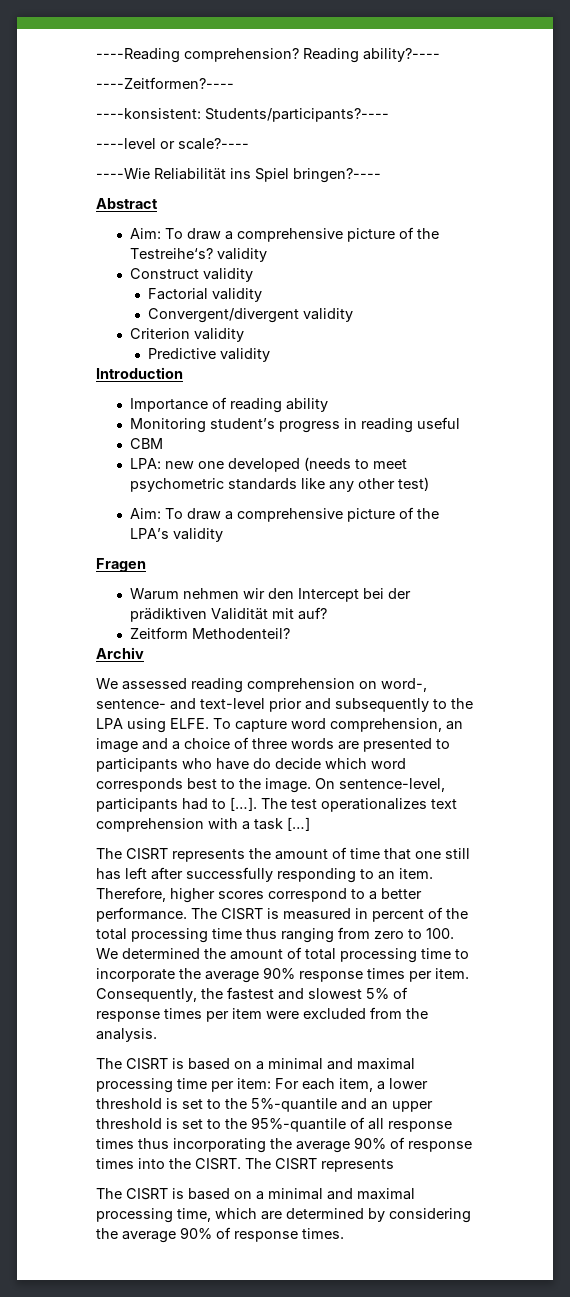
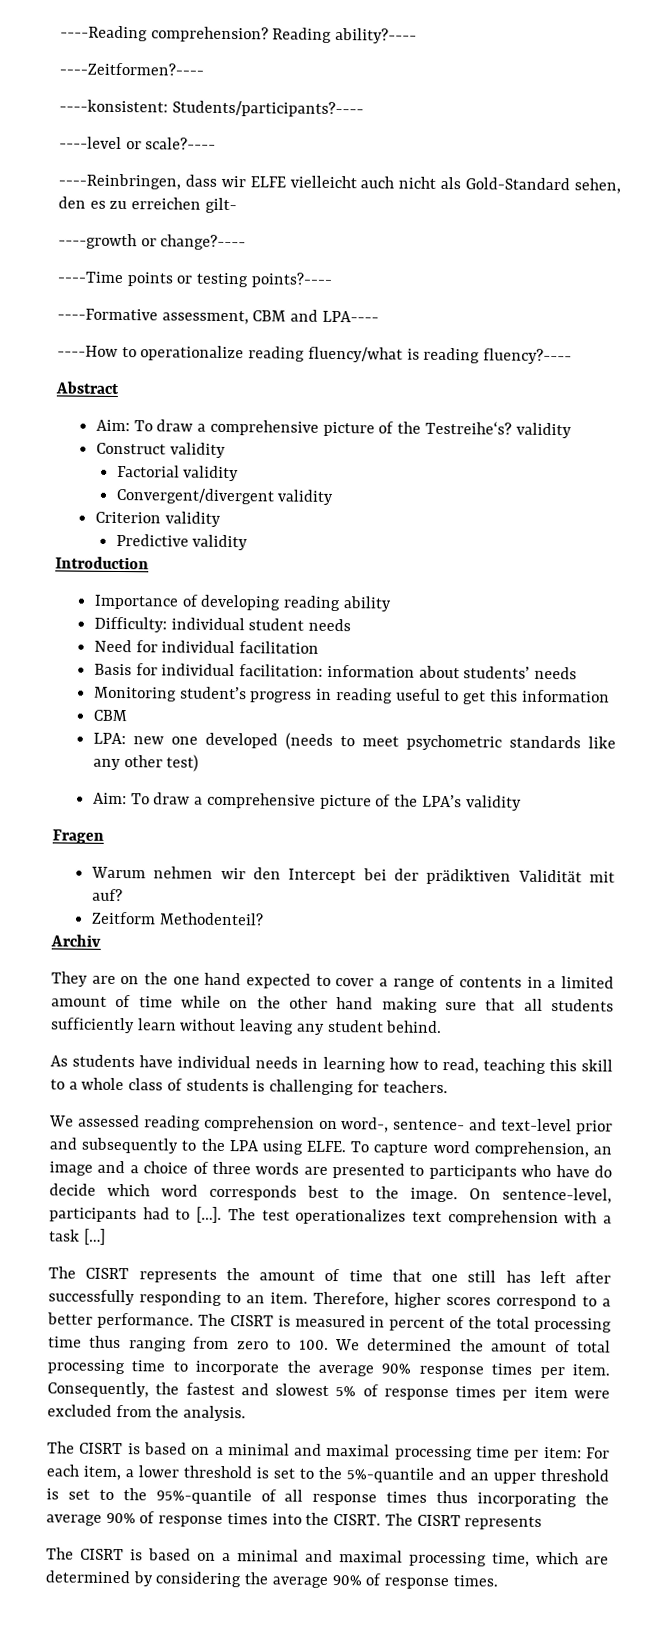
[96,168,381,183] ----Wie Reliabilität ins Spiel bringen?---- -> [58,173,622,194] [58,196,237,214] [58,233,247,251] [57,271,333,288] [57,308,379,325] [57,345,573,365] ----Reinbringen, dass wir ELFE vielleicht auch nicht als Gold-Standard sehen, den es zu erreichen gilt- // ----growth or change?---- // ----Time points or testing points?---- // ----Formative assessment, CBM and LPA---- // ----How to operationalize reading fluency/what is reading fluency?----
(228, 403) none -> [200,594,282,611] developing
(329, 405) none -> [93,616,352,633] [93,639,320,654] [93,663,578,680] // Difficulty: individual student needs // Need for individual facilitation // Basis for individual facilitation: information about students’ needs
(461, 423) none -> [444,689,610,705] to get this information
(144, 653) none -> [51,971,615,990] [51,994,614,1013] [50,1017,443,1035] [50,1054,613,1074] [50,1077,448,1096] // They are on the one hand expected to cover a range of contents in a limited amount of time while on the other hand making sure that all students sufficiently learn without leaving any student behind. // As students have individual needs in learning how to read, teaching this skill to a whole class of students is challenging for teachers.

